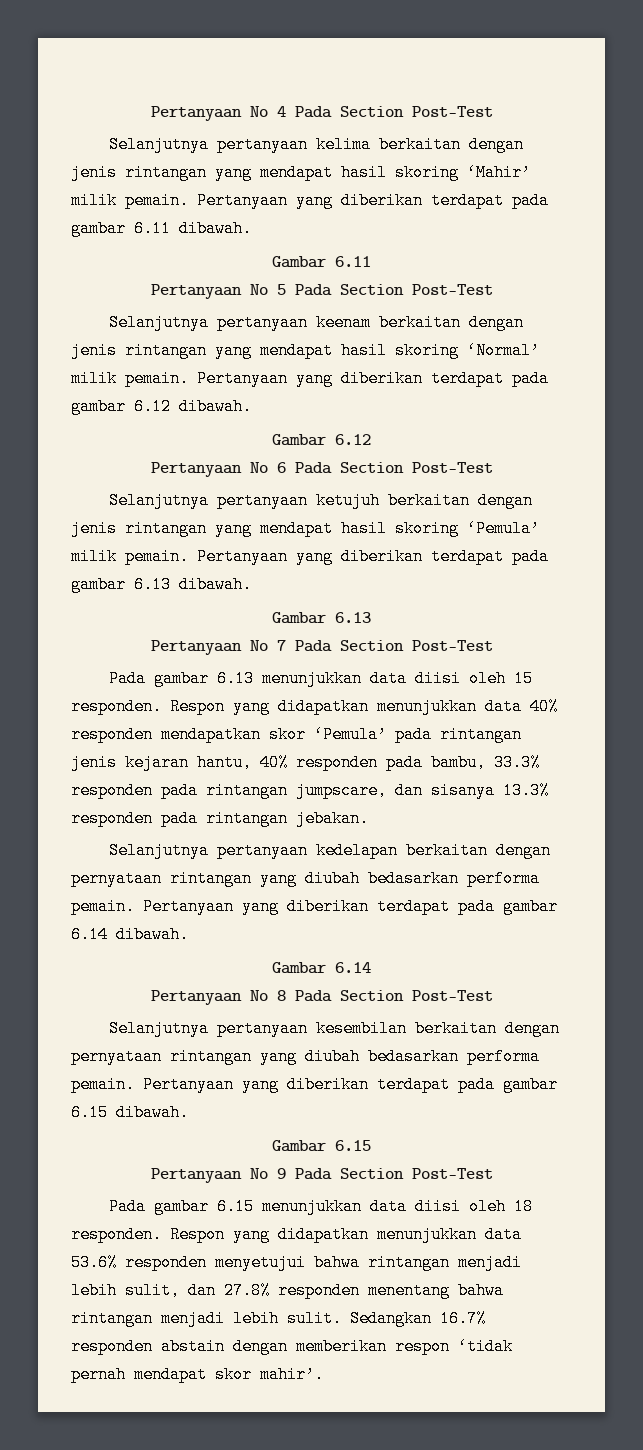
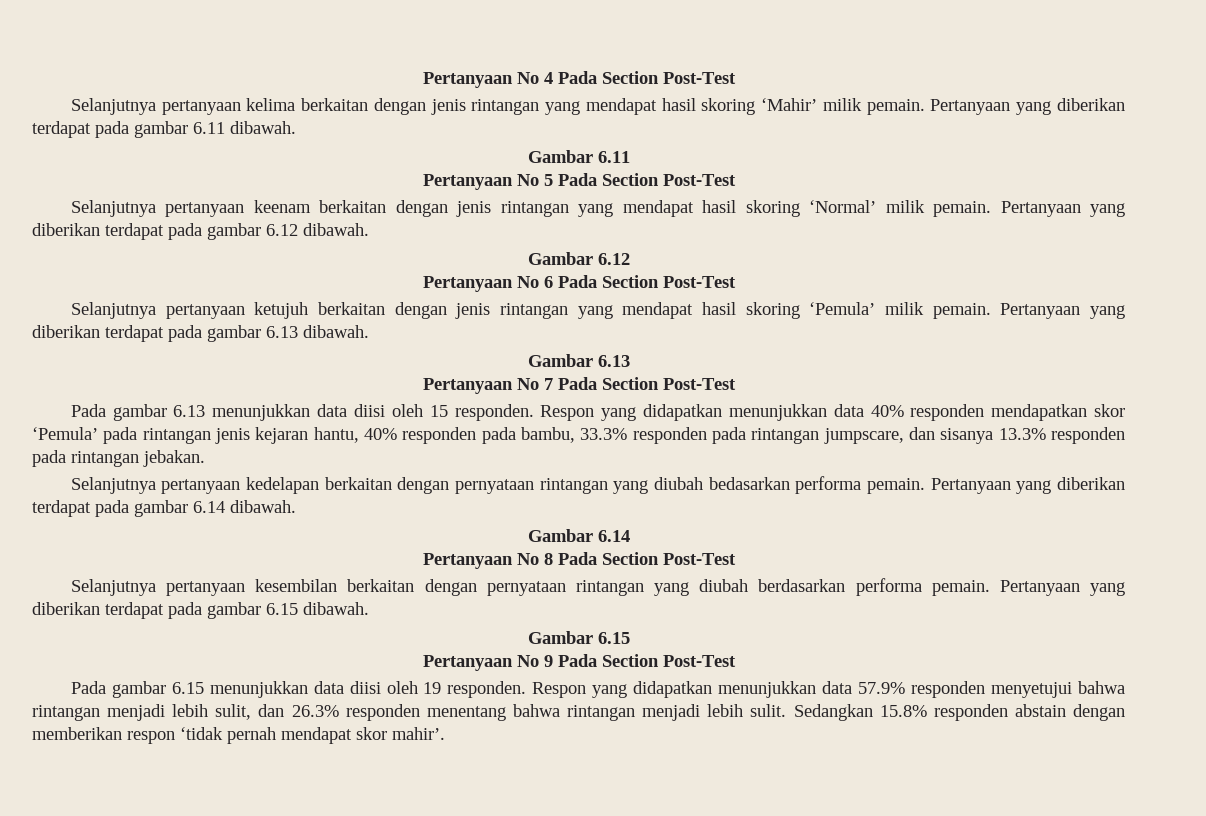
[368,1048,459,1065] bedasarkan -> [758,579,846,592] berdasarkan
[513,1198,533,1215] [71,1226,522,1243] [71,1254,117,1271] 18 responden. Respon yang didapatkan menunjukkan data 53.6% -> [423,681,906,698] 19 responden. Respon yang didapatkan menunjukkan data 57.9%
[224,1282,270,1299] 27.8% -> [291,705,339,717] 26.3%
[440,1310,486,1327] 16.7% -> [879,705,927,717] 15.8%

